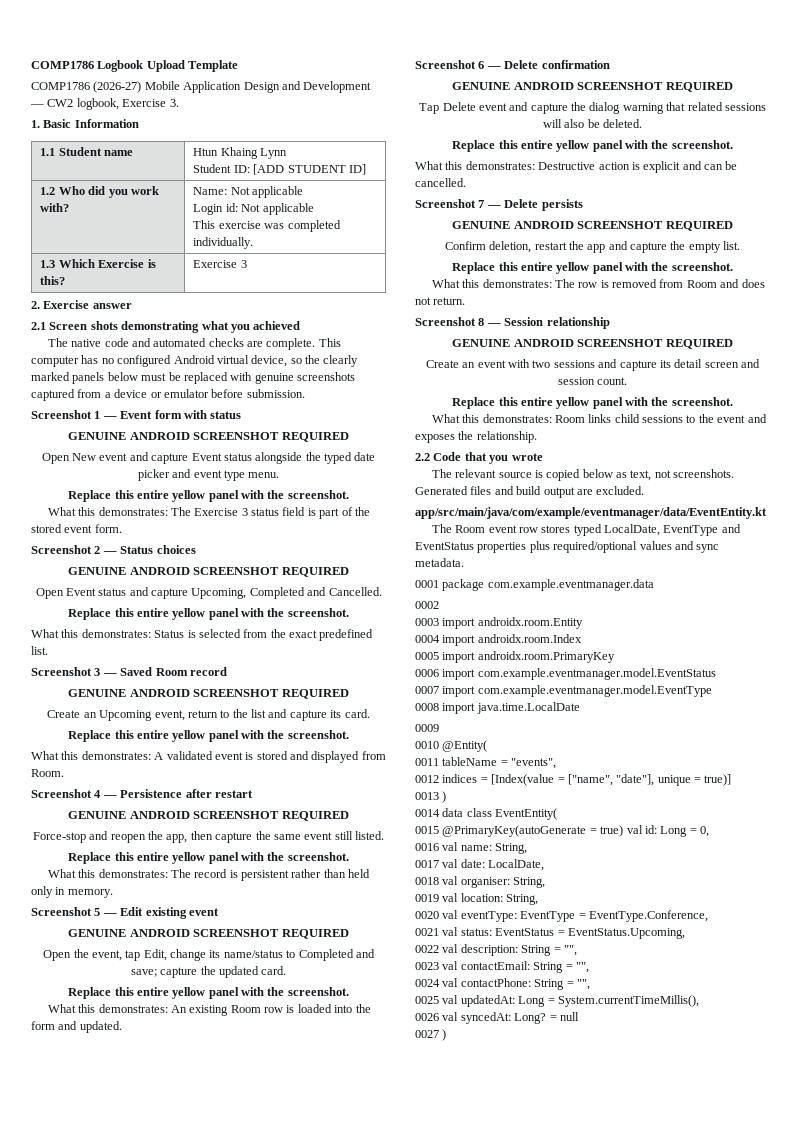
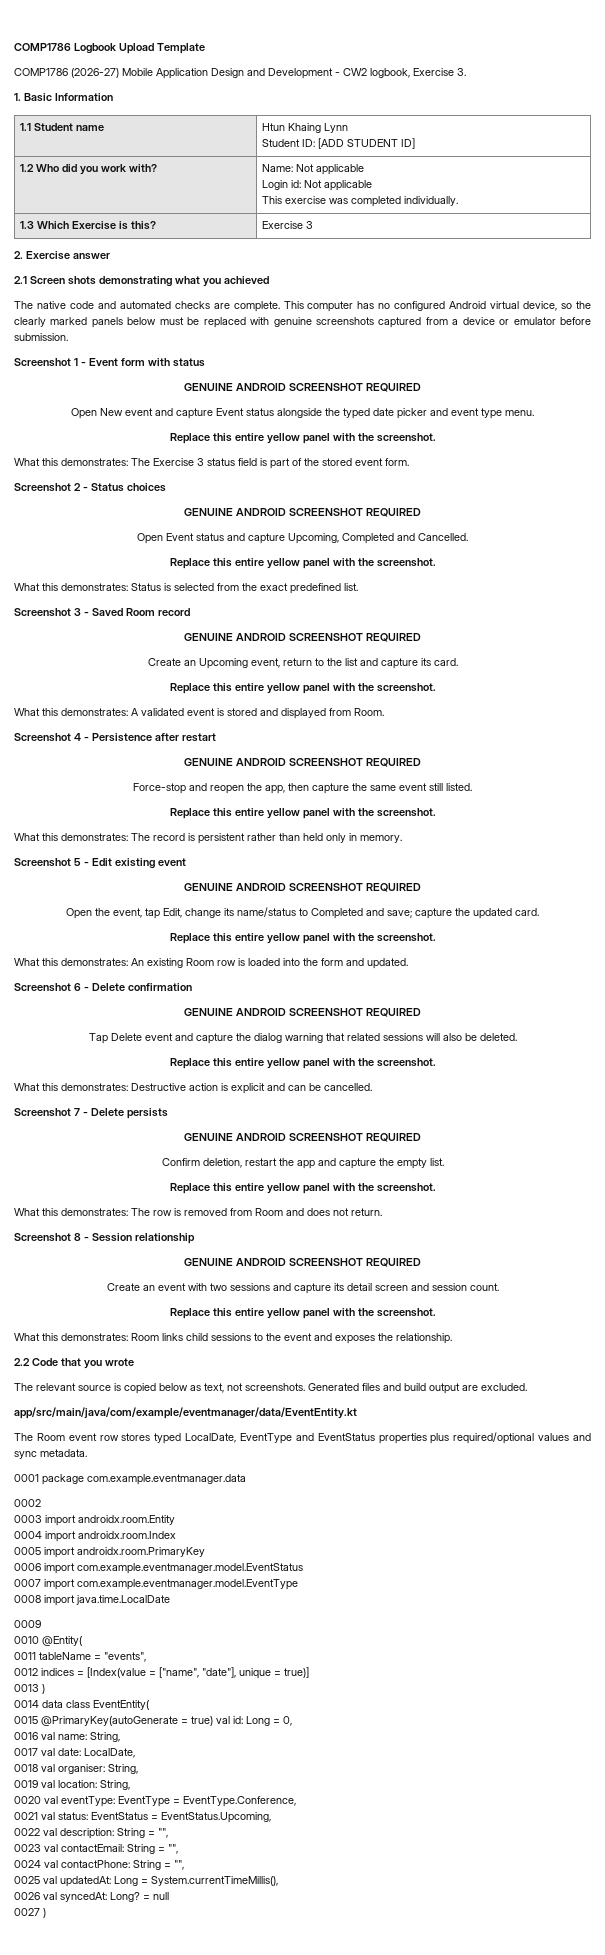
[30,104,44,107] — -> [335,72,340,76] -
[102,416,117,419] — -> [81,362,86,366] -
[102,551,117,554] — -> [83,487,88,491] -
[102,673,117,676] — -> [84,612,89,616] -
[102,795,117,798] — -> [84,737,89,741] -
[102,913,117,916] — -> [84,862,89,866] -
[486,66,501,69] — -> [84,987,89,991] -
[486,205,501,208] — -> [83,1112,88,1116] -
[486,323,501,326] — -> [84,1237,89,1241] -

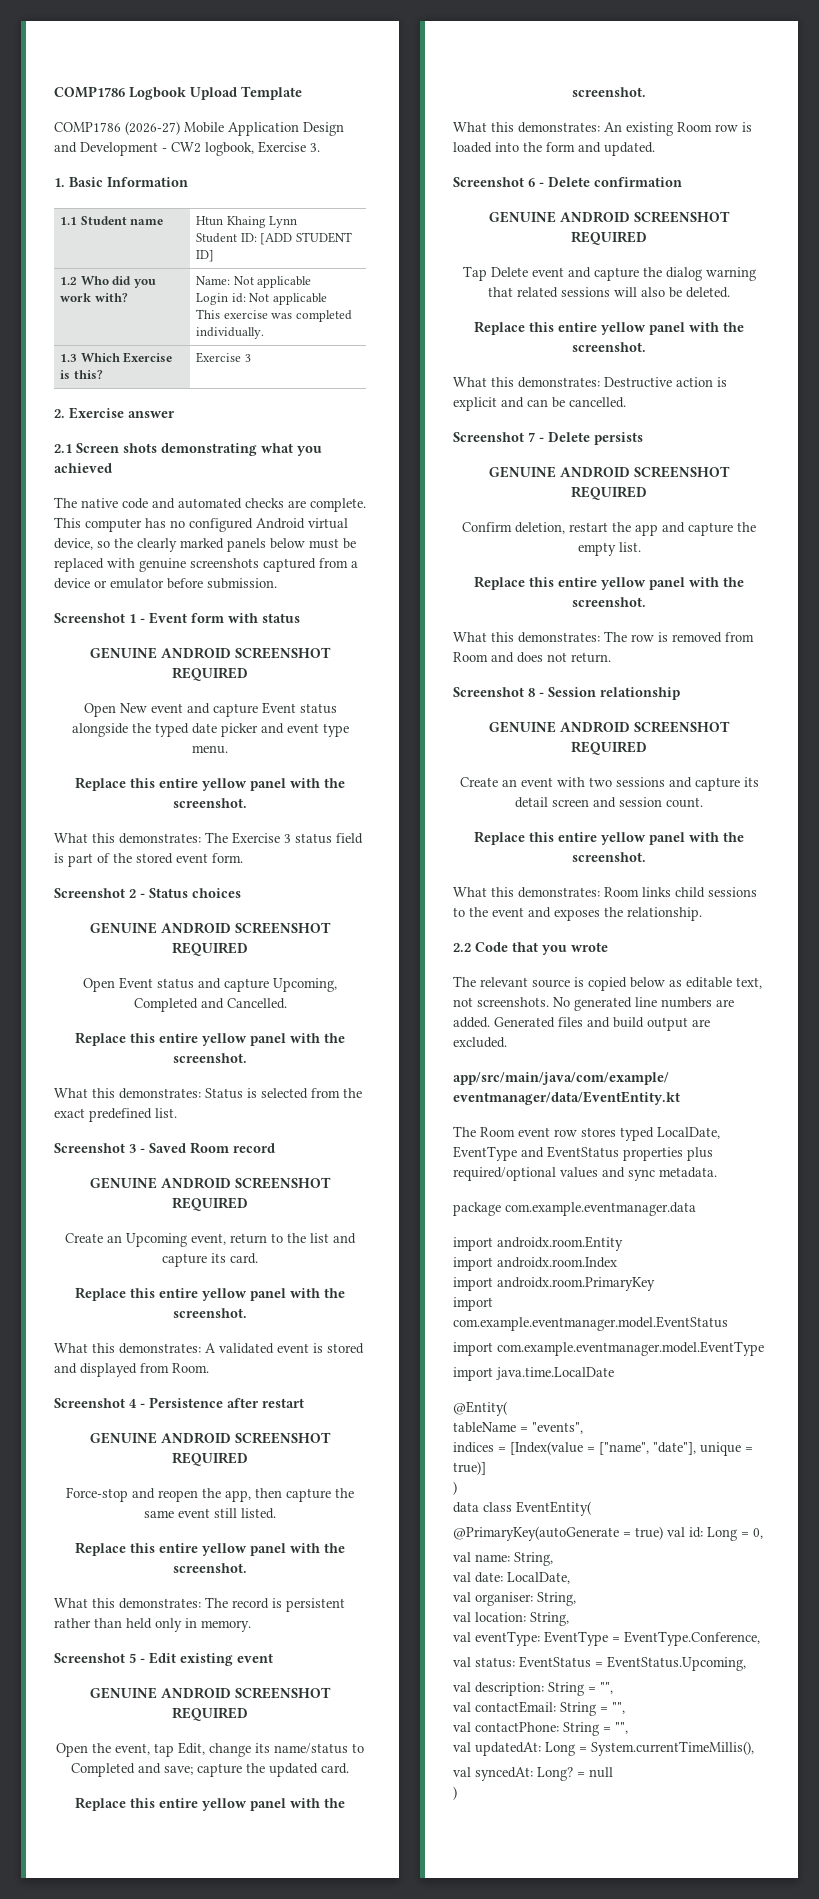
(201, 1388) none -> [686,977,732,988] editable
(305, 1387) none -> [553,997,734,1011] [453,1017,490,1028] No generated line numbers are added.
[14,1474,39,1482] 0001 -> (717, 1172) none
[14,1499,41,1507] [14,1515,42,1523] 0002 // 0003 -> (696, 1209) none
[14,1531,42,1539] 0004 -> (623, 1243) none
[14,1547,41,1555] 0005 -> (617, 1262) none
[14,1563,41,1571] 0006 -> (655, 1284) none
[14,1579,41,1587] 0007 -> (728, 1323) none
[14,1595,41,1603] 0008 -> (764, 1348) none
[14,1620,41,1628] [14,1636,39,1644] 0009 // 0010 -> (614, 1373) none
[14,1652,36,1660] 0011 -> (507, 1408) none
[14,1668,38,1676] 0012 -> (583, 1428) none
[14,1684,39,1692] 0013 -> (486, 1468) none
[14,1700,39,1708] 0014 -> (457, 1488) none
[14,1716,38,1724] 0015 -> (591, 1508) none
[14,1732,38,1740] 0016 -> (763, 1533) none
[14,1748,38,1756] 0017 -> (553, 1559) none
[14,1764,38,1772] 0018 -> (570, 1578) none
[14,1780,38,1788] 0019 -> (576, 1599) none
[14,1796,41,1804] 0020 -> (569, 1619) none
[14,1812,38,1820] 0021 -> (760, 1638) none
[14,1828,40,1836] 0022 -> (746, 1663) none
[14,1844,41,1852] 0023 -> (613, 1688) none
[14,1860,41,1868] 0024 -> (625, 1708) none
[14,1876,40,1884] 0025 -> (628, 1728) none
[14,1892,40,1900] 0026 -> (754, 1748) none
[14,1908,40,1916] 0027 -> (613, 1772) none

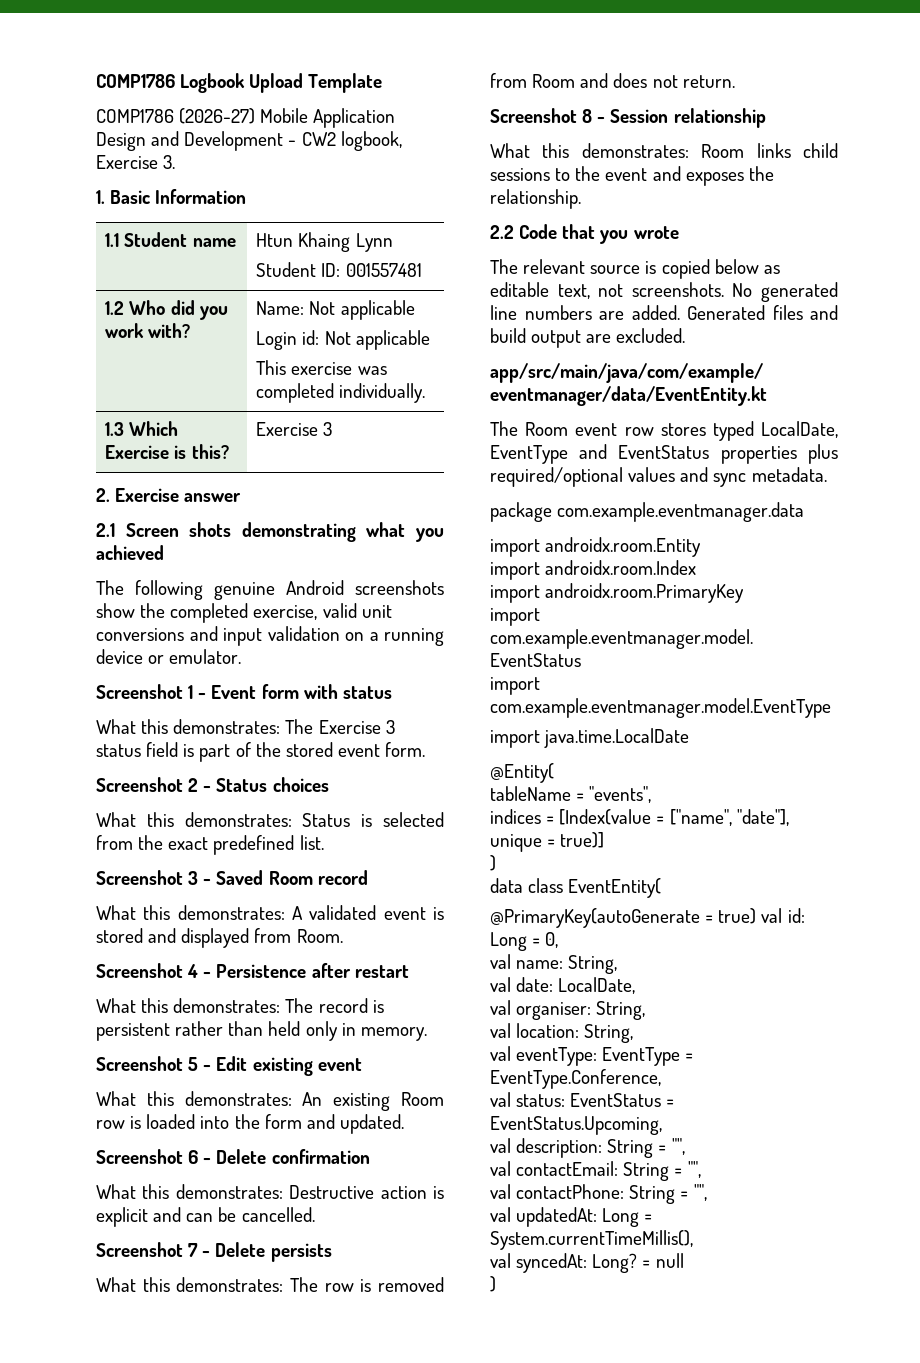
[260,232,352,245] [196,250,215,262] [ADD STUDENT ID] -> [345,263,422,277] 001557481
[81,498,366,512] [54,517,348,532] [54,538,356,552] [54,558,358,572] [54,578,277,589] native code and automated checks are complete. This computer has no configured Android virtual device, so the clearly marked panels below must be replaced with genuine screenshots captured from a device or emulator before submission. -> [135,580,444,600] [96,603,392,623] [96,626,444,646] [96,649,242,664] following genuine Android screenshots show the completed exercise, valid unit conversions and input validation on a running device or emulator.
[90,647,331,659] [172,667,248,681] [83,702,337,717] [71,723,349,737] [192,745,228,754] [75,777,345,791] [173,798,247,808] // GENUINE ANDROID SCREENSHOT REQUIRED // Open New event and capture Event status alongside the typed date picker and event type menu. // Replace this entire yellow panel with the screenshot. -> (392, 692) none
[90,922,331,934] [172,942,248,956] [83,977,337,992] [133,998,287,1012] [75,1032,345,1046] [173,1053,247,1063] // GENUINE ANDROID SCREENSHOT REQUIRED // Open Event status and capture Upcoming, Completed and Cancelled. // Replace this entire yellow panel with the screenshot. -> (329, 784) none
[90,1177,331,1189] [172,1197,248,1211] [65,1233,356,1247] [162,1253,258,1267] [75,1287,345,1301] [173,1308,247,1318] // GENUINE ANDROID SCREENSHOT REQUIRED // Create an Upcoming event, return to the list and capture its card. // Replace this entire yellow panel with the screenshot. -> (368, 877) none
[90,1432,331,1444] [172,1452,248,1466] [66,1487,354,1502] [144,1508,276,1519] [75,1542,345,1556] [173,1563,247,1573] // GENUINE ANDROID SCREENSHOT REQUIRED // Force-stop and reopen the app, then capture the same event still listed. // Replace this entire yellow panel with the screenshot. -> (409, 971) none
[90,1687,331,1699] [172,1707,248,1721] [56,1742,364,1757] [71,1763,349,1777] [75,1797,345,1811] [572,87,646,97] // GENUINE ANDROID SCREENSHOT REQUIRED // Open the event, tap Edit, change its name/status to Completed and save; capture the updated card. // Replace this entire yellow panel with the screenshot. -> (362, 1064) none
[489,211,730,223] [571,231,647,245] [462,266,756,281] [488,287,730,298] [474,321,744,335] [572,342,646,352] // GENUINE ANDROID SCREENSHOT REQUIRED // Tap Delete event and capture the dialog warning that related sessions will also be deleted. // Replace this entire yellow panel with the screenshot. -> (370, 1156) none
[489,466,730,478] [571,486,647,500] [462,522,756,536] [577,542,641,556] [474,576,744,590] [572,597,646,607] // GENUINE ANDROID SCREENSHOT REQUIRED // Confirm deletion, restart the app and capture the empty list. // Replace this entire yellow panel with the screenshot. -> (332, 1252) none
[489,721,730,733] [571,741,647,755] [459,777,759,791] [515,797,703,808] [474,831,744,845] [572,852,646,862] // GENUINE ANDROID SCREENSHOT REQUIRED // Create an event with two sessions and capture its detail screen and session count. // Replace this entire yellow panel with the screenshot. -> (766, 118) none

